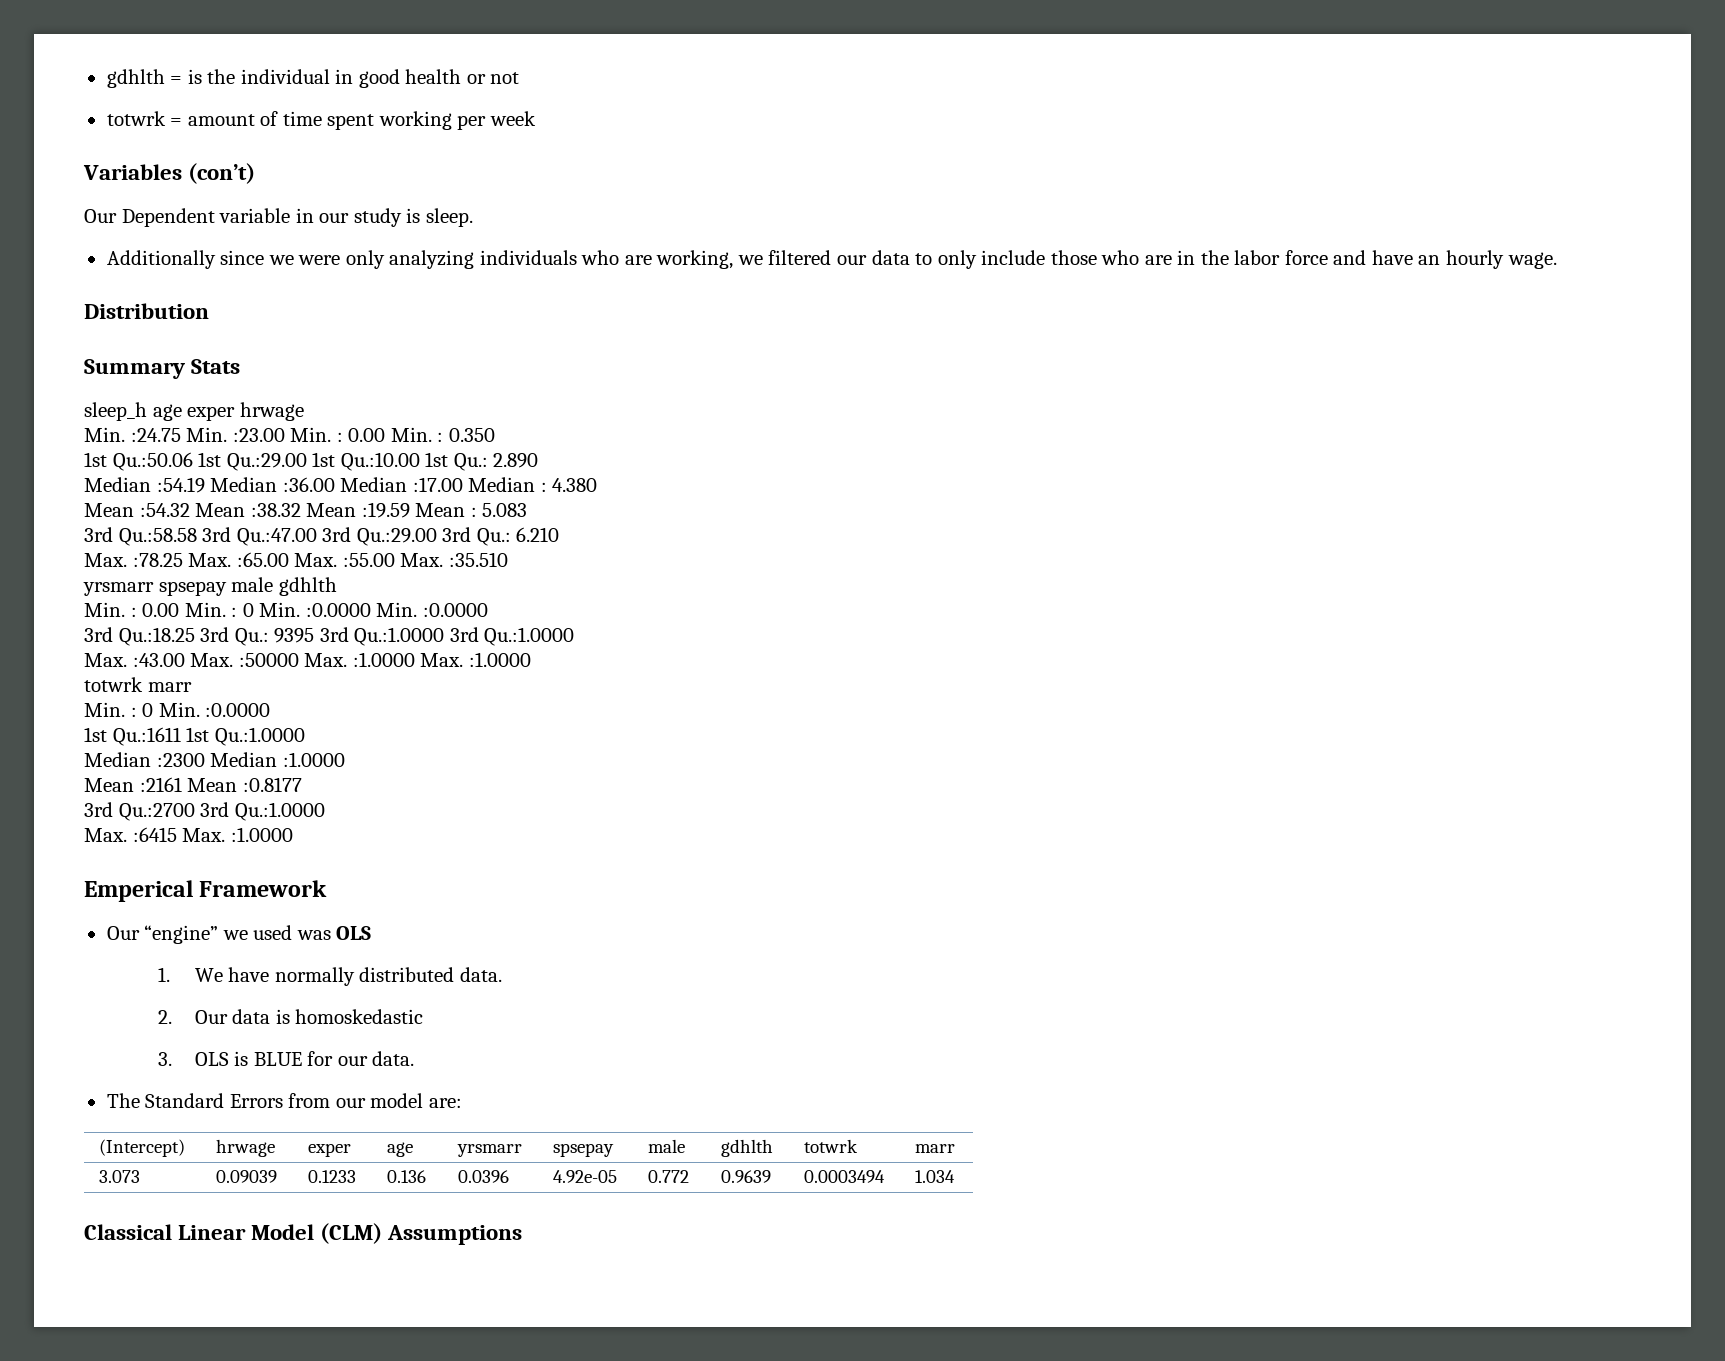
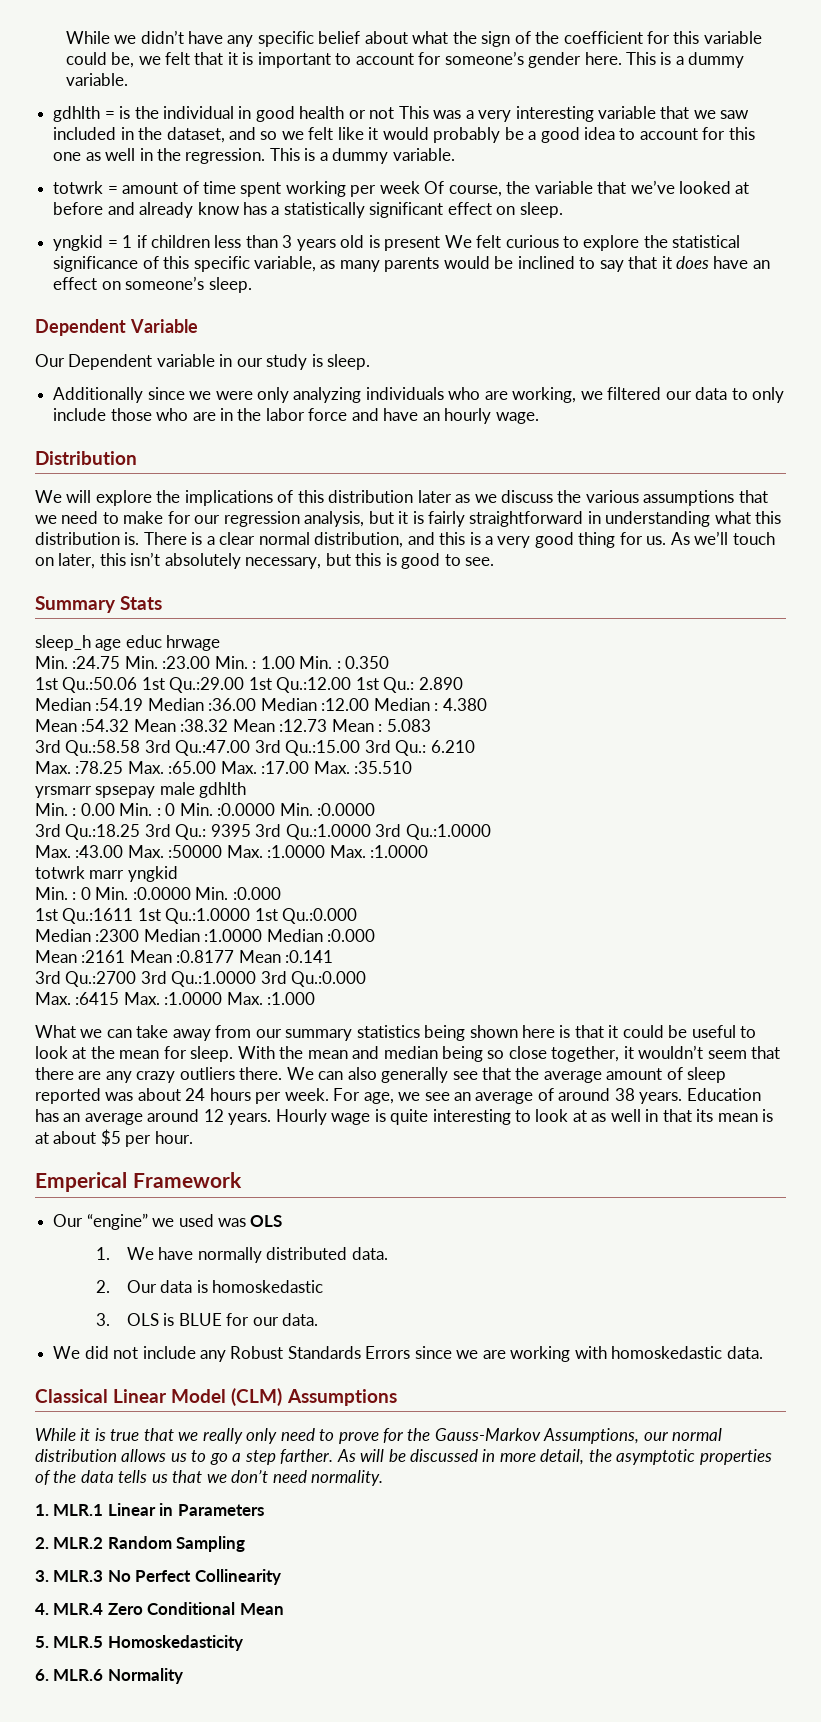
(106, 78) none -> [65,30,762,47] [65,51,745,68] [65,73,128,86] While we didn’t have any specific belief about what the sign of the coefficient for this variable could be, we felt that it is important to account for someone’s gender here. This is a dummy variable. //
(520, 78) none -> [398,106,750,122] [53,127,755,143] [53,148,455,164] This was a very interesting variable that we saw included in the dataset, and so we felt like it would probably be a good idea to account for this one as well in the regression. This is a dummy variable.
[83,163,256,184] // Variables (con’t) -> [424,180,750,197] [53,202,563,218] [53,235,741,251] [53,256,770,272] [53,276,252,293] [35,319,198,336] Of course, the variable that we’ve looked at before and already know has a statistically significant effect on sleep. // yngkid = 1 if children less than 3 years old is present We felt curious to explore the statistical significance of this specific variable, as many parents would be inclined to say that it does have an effect on someone’s sleep. // Dependent Variable
(209, 311) none -> [35,490,768,506] [35,511,782,527] [35,531,775,548] [35,552,495,569] // We will explore the implications of this distribution later as we discuss the various assumptions that we need to make for our regression analysis, but it is fairly straightforward in understanding what this distribution is. There is a clear normal distribution, and this is a very good thing for us. As we’ll touch on later, this isn’t absolutely necessary, but this is good to see.
[187,406,236,421] exper -> [125,635,162,648] educ
[348,428,386,442] 0.00 -> [260,656,295,669] 1.00
[340,452,420,471] Qu.:10.00 -> [276,677,352,693] Qu.:12.00
[412,477,463,492] :17.00 -> [321,698,370,711] :12.00
[361,502,410,518] :19.59 -> [279,719,328,732] :12.73
[356,528,437,546] Qu.:29.00 -> [285,740,361,756] Qu.:15.00
[342,553,395,567] :55.00 -> [261,761,310,774] :17.00
[84,702,271,717] // Min. : 0 Min. :0.0000 -> [127,866,178,882] [35,887,281,900] yngkid // Min. : 0 Min. :0.0000 Min. :0.000
(305, 736) none -> [254,908,358,924] 1st Qu.:0.000
(345, 759) none -> [266,929,376,942] Median :0.000
(302, 784) none -> [238,950,334,963] Mean :0.141
(325, 811) none -> [260,971,367,987] 3rd Qu.:0.000
(293, 834) none -> [226,992,316,1005] [35,1025,757,1041] [35,1045,781,1062] [35,1067,727,1083] [35,1088,761,1104] [35,1109,774,1125] [35,1129,193,1147] Max. :1.000 // What we can take away from our summary statistics being shown here is that it could be useful to look at the mean for sleep. With the mean and median being so close together, it wouldn’t seem that there are any crazy outliers there. We can also generally see that the average amount of sleep reported was about 24 hours per week. For age, we see an average of around 38 years. Education has an average around 12 years. Hourly wage is quite interesting to look at as well in that its mean is at about $5 per hour.
[106,1093,462,1108] [99,1139,186,1157] [216,1139,276,1157] [308,1143,352,1157] [387,1142,414,1157] [457,1144,523,1157] [553,1143,615,1157] [648,1139,686,1153] [721,1139,774,1157] [804,1139,859,1153] [915,1144,956,1153] [99,1170,141,1183] [216,1170,278,1183] [308,1170,357,1183] [387,1170,427,1183] [458,1170,510,1183] [553,1170,618,1183] [648,1170,690,1183] [721,1170,772,1183] [804,1170,886,1183] [915,1170,956,1183] The Standard Errors from our model are: // (Intercept) | hrwage | exper | age | yrsmarr | spsepay | male | gdhlth | totwrk | marr // 3.073 | 0.09039 | 0.1233 | 0.136 | 0.0396 | 4.92e-05 | 0.772 | 0.9639 | 0.0003494 | 1.034 -> [53,1346,763,1362] We did not include any Robust Standards Errors since we are working with homoskedastic data.
(523, 1235) none -> [35,1428,723,1444] [35,1449,772,1465] [35,1470,384,1486] [35,1503,264,1516] [35,1536,246,1552] [35,1569,281,1585] [35,1602,284,1615] [35,1635,243,1651] [35,1668,183,1684] // While it is true that we really only need to prove for the Gauss-Markov Assumptions, our normal distribution allows us to go a step farther. As will be discussed in more detail, the asymptotic properties of the data tells us that we don’t need normality. // 1. MLR.1 Linear in Parameters // 2. MLR.2 Random Sampling // 3. MLR.3 No Perfect Collinearity // 4. MLR.4 Zero Conditional Mean // 5. MLR.5 Homoskedasticity // 6. MLR.6 Normality

